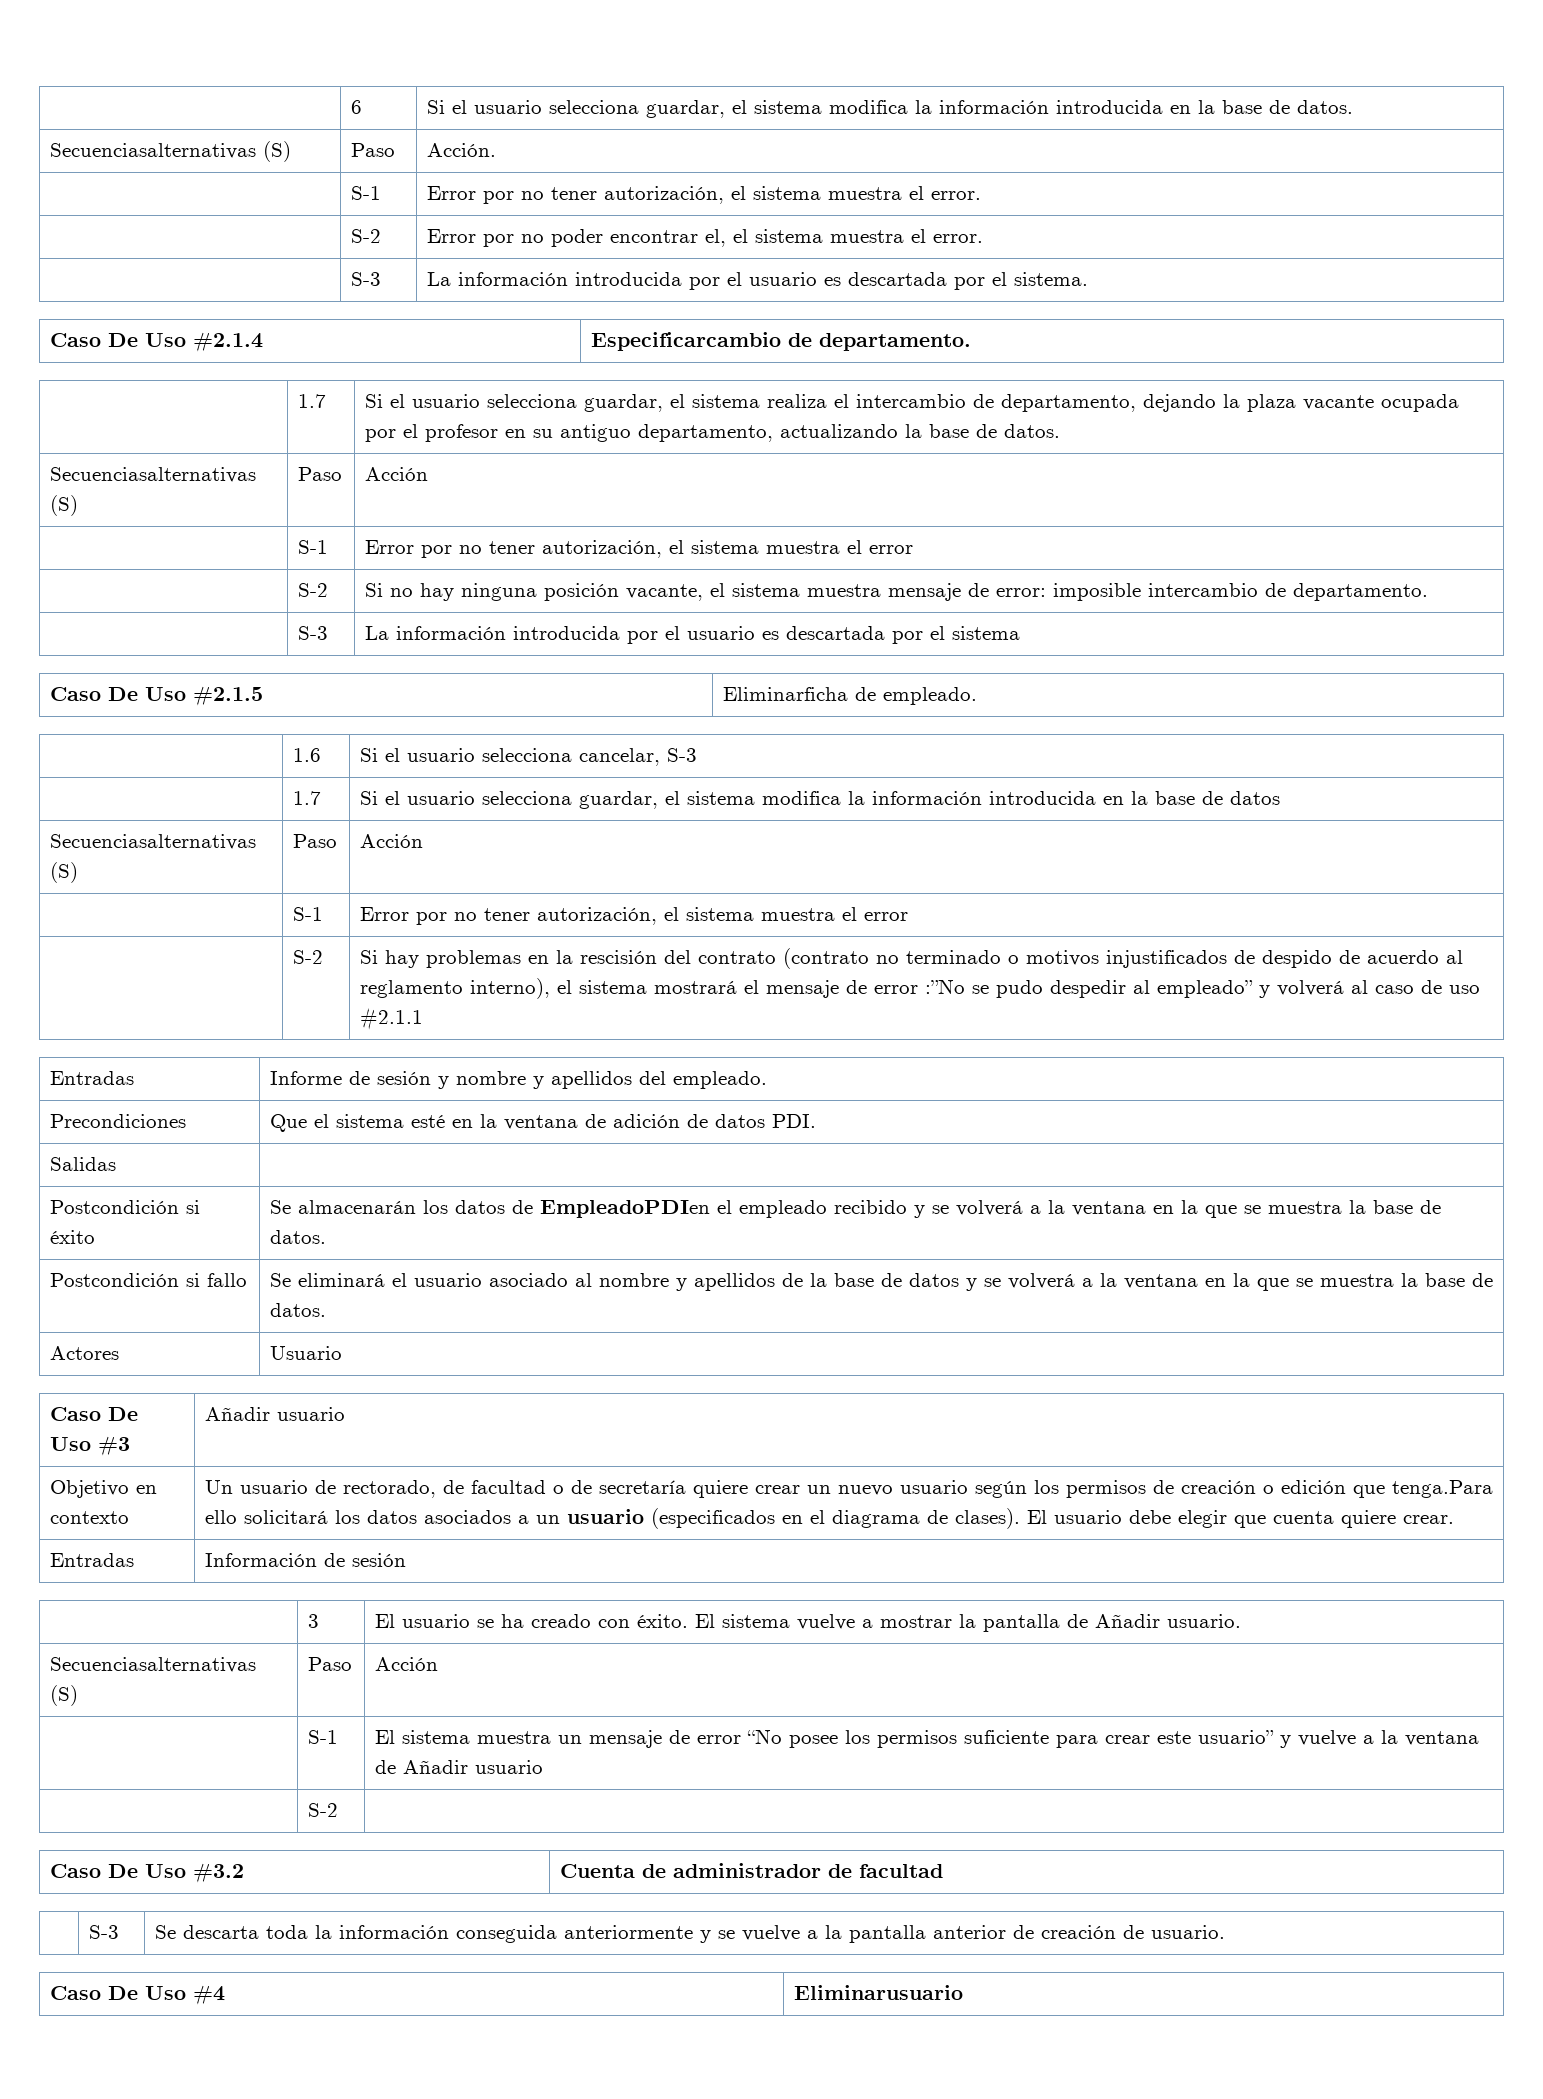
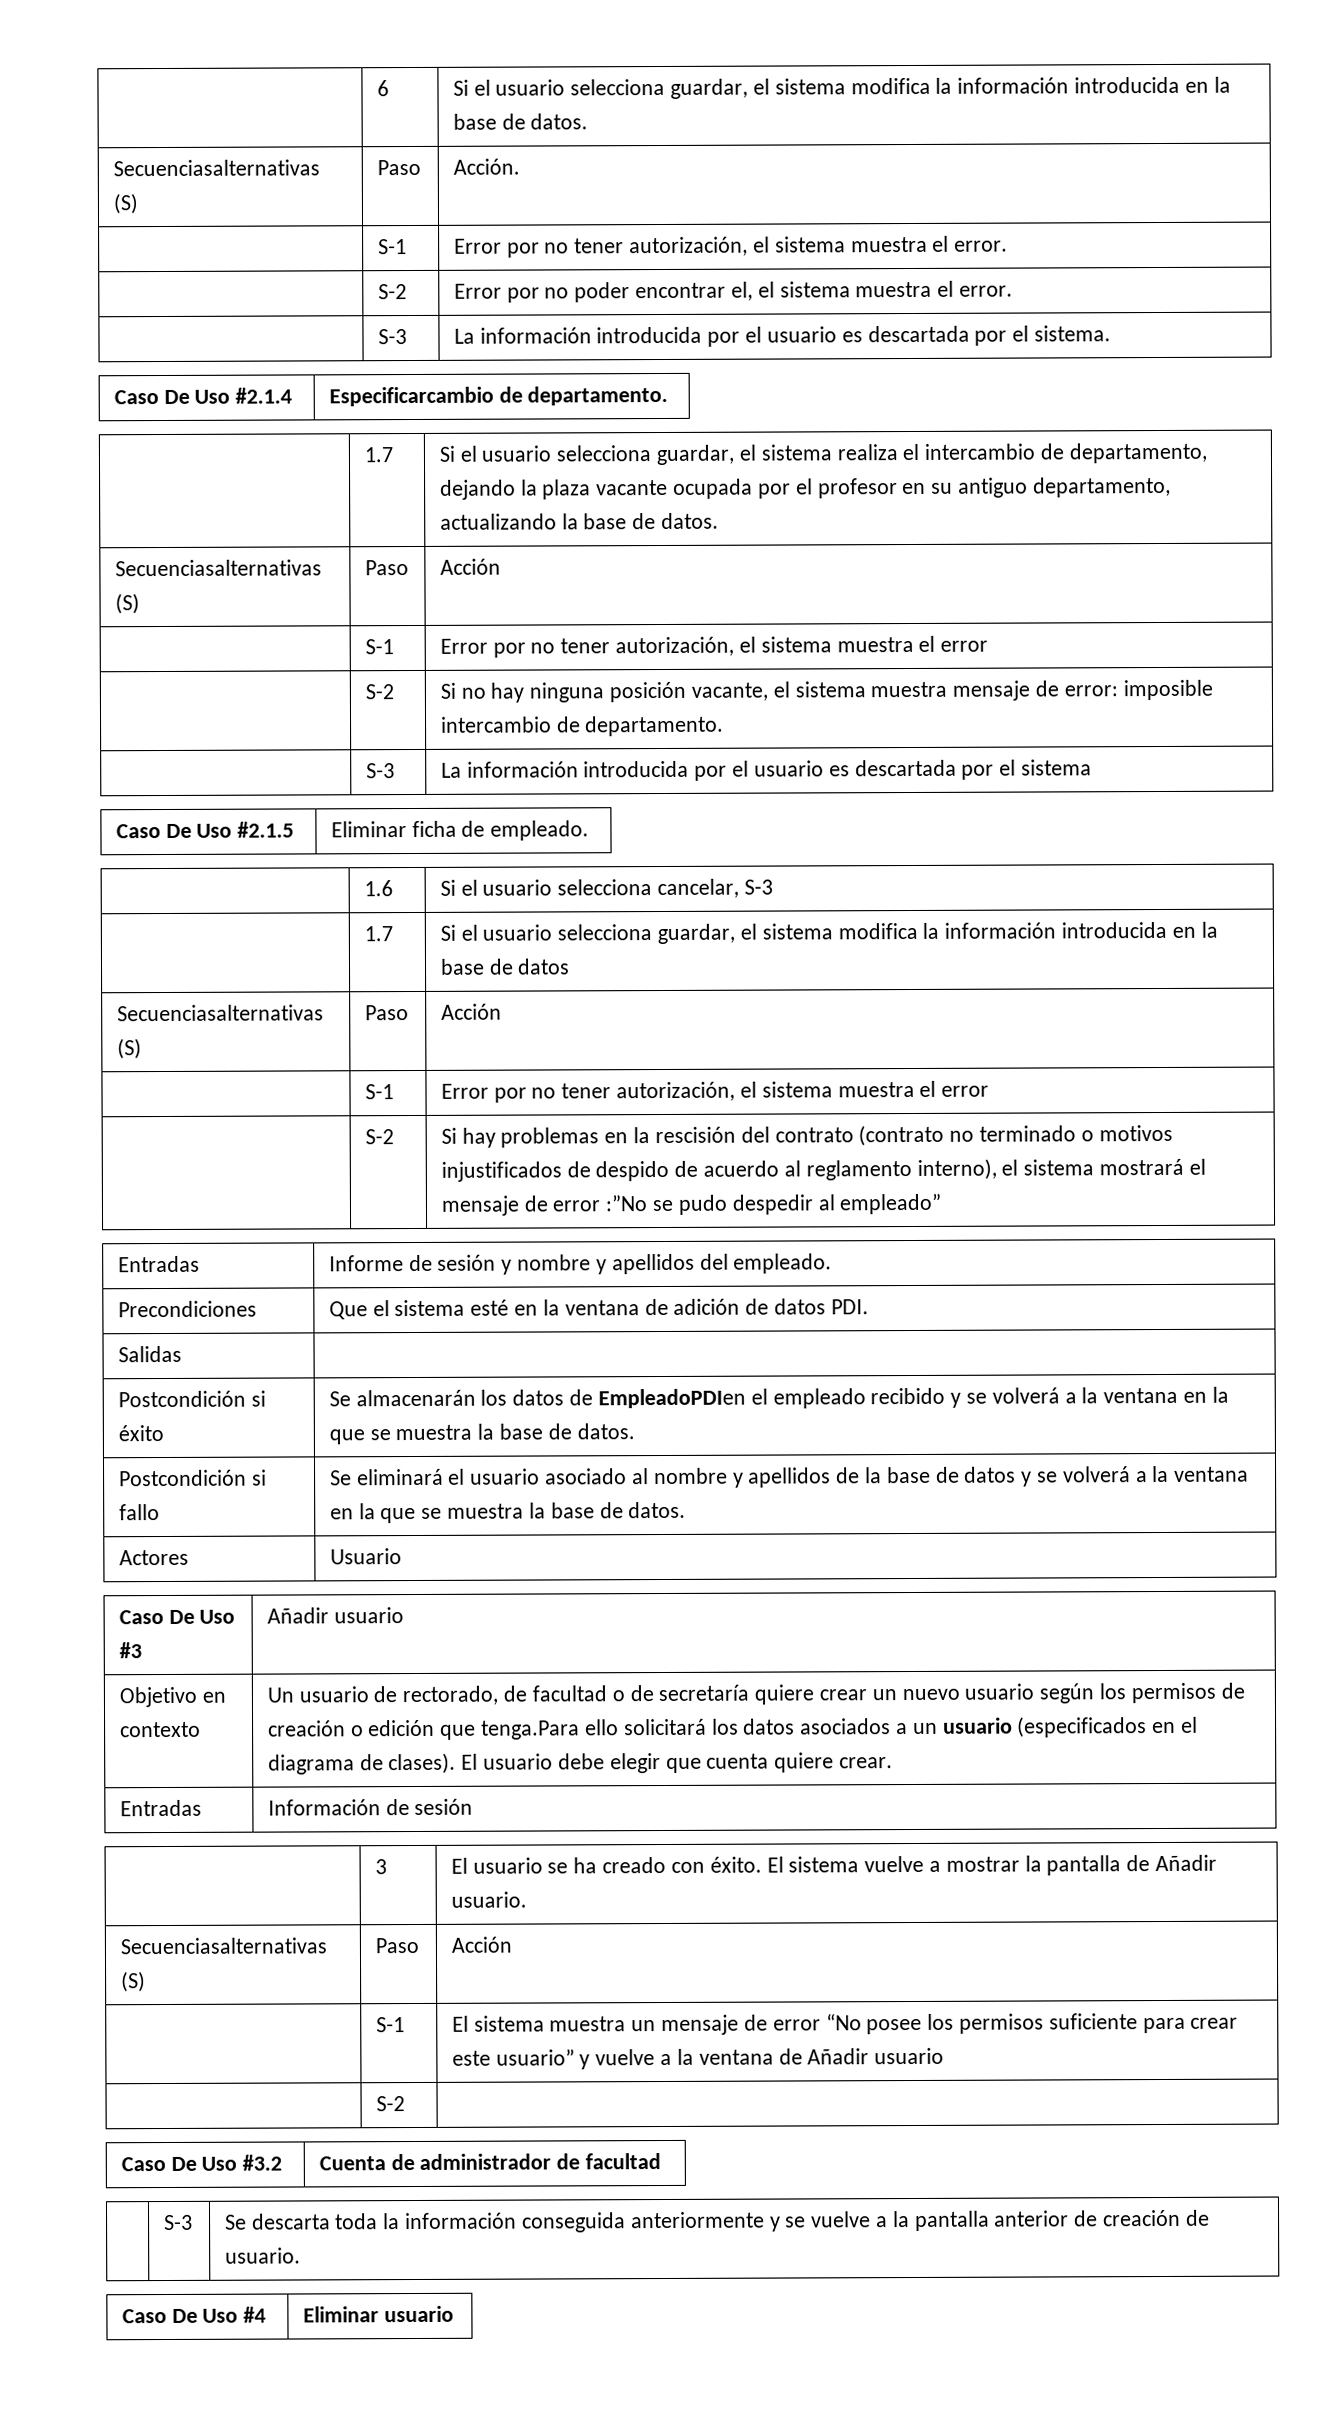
[722,687,848,701] Eliminarficha -> [330,820,457,838] Eliminar ficha
[1258,980,1480,998] [359,1007,423,1030] y volverá al caso de uso #2.1.1 -> (943, 1204) none
[793,1985,963,2000] Eliminarusuario -> [302,2305,454,2323] Eliminar usuario

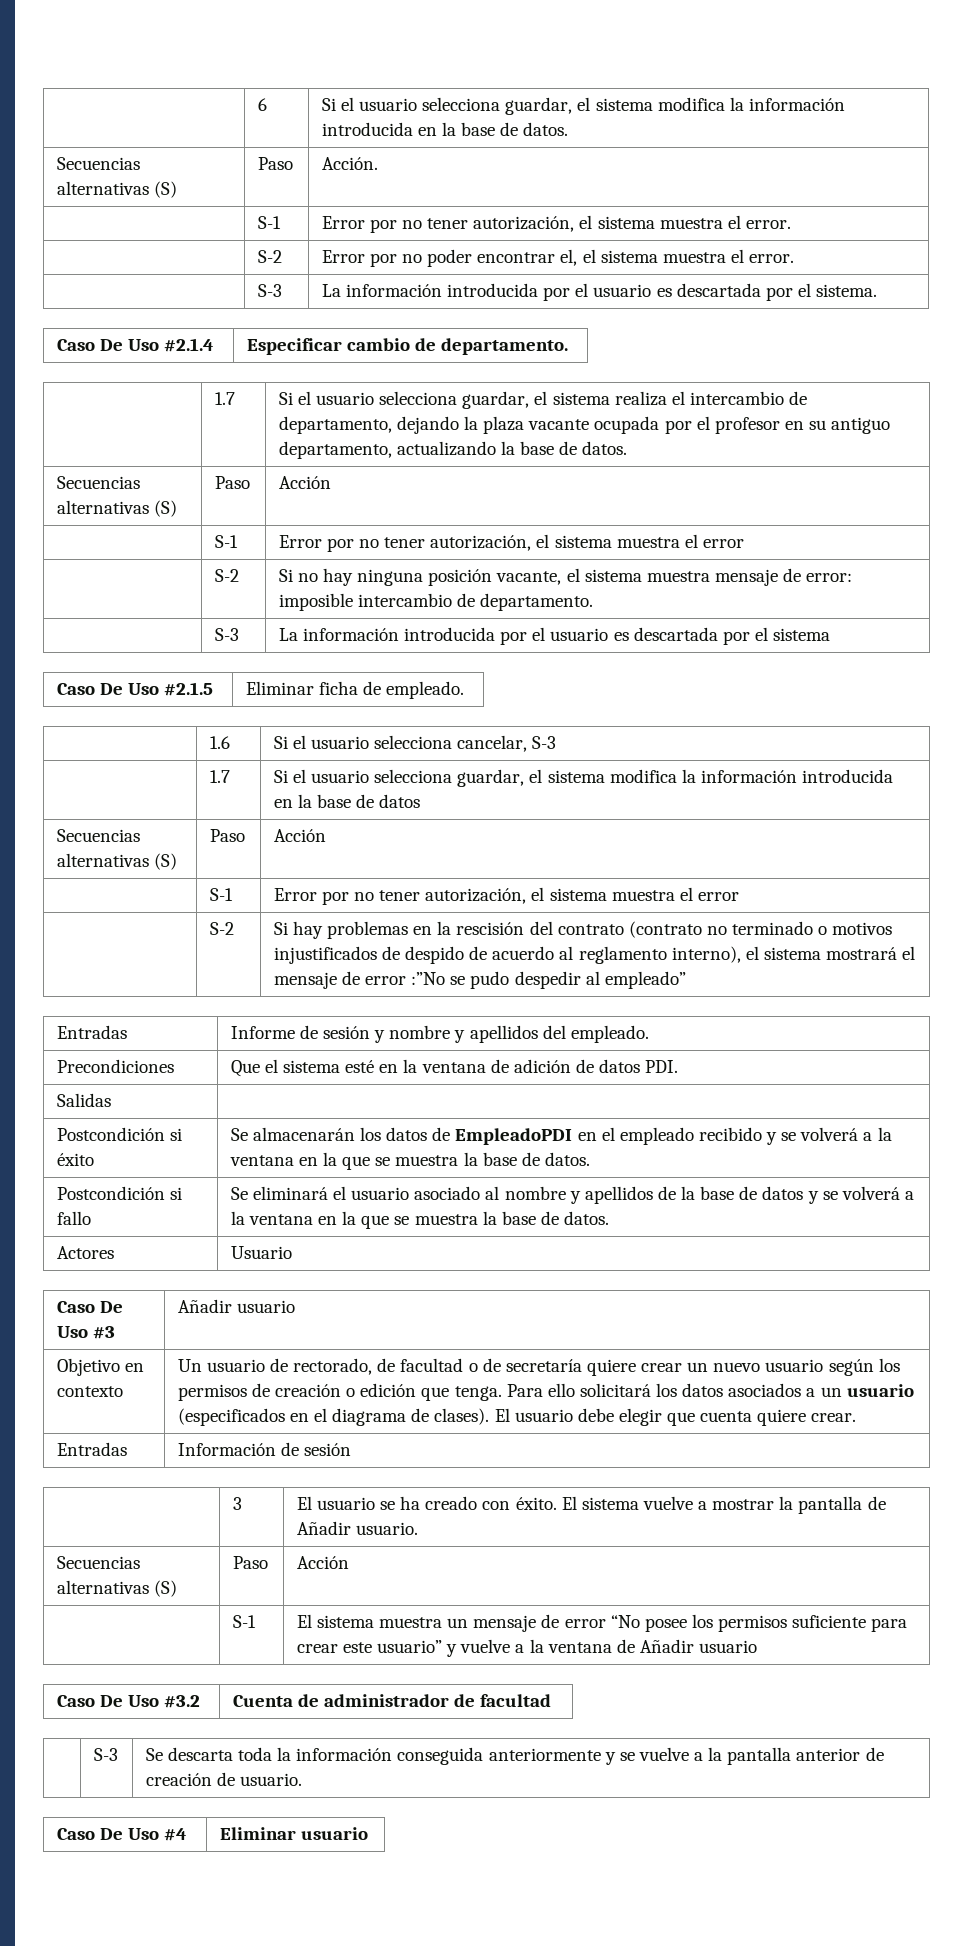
[112,159,320,177] Secuenciasalternativas -> [56,157,140,170] [56,181,149,195] Secuencias alternativas
[328,386,494,407] Especificarcambio -> [246,338,410,355] Especificar cambio
[114,559,322,577] Secuenciasalternativas -> [56,476,140,489] [56,500,149,514] Secuencias alternativas
[116,1004,324,1022] Secuenciasalternativas -> [56,829,140,842] [56,853,149,867] Secuencias alternativas
[597,1388,746,1409] EmpleadoPDIen -> [455,1128,597,1145] EmpleadoPDI en
[481,1720,581,1740] tenga.Para -> [454,1384,543,1401] tenga. Para
[119,1937,327,1955] Secuenciasalternativas -> [56,1556,140,1569] [56,1580,149,1594] Secuencias alternativas
[375,2096,405,2112] // | S-2 | -> (758, 1646) none

